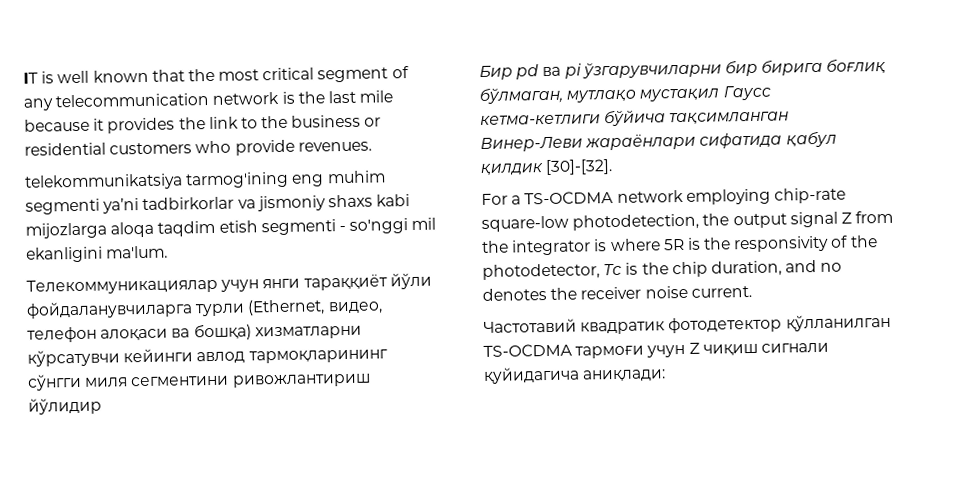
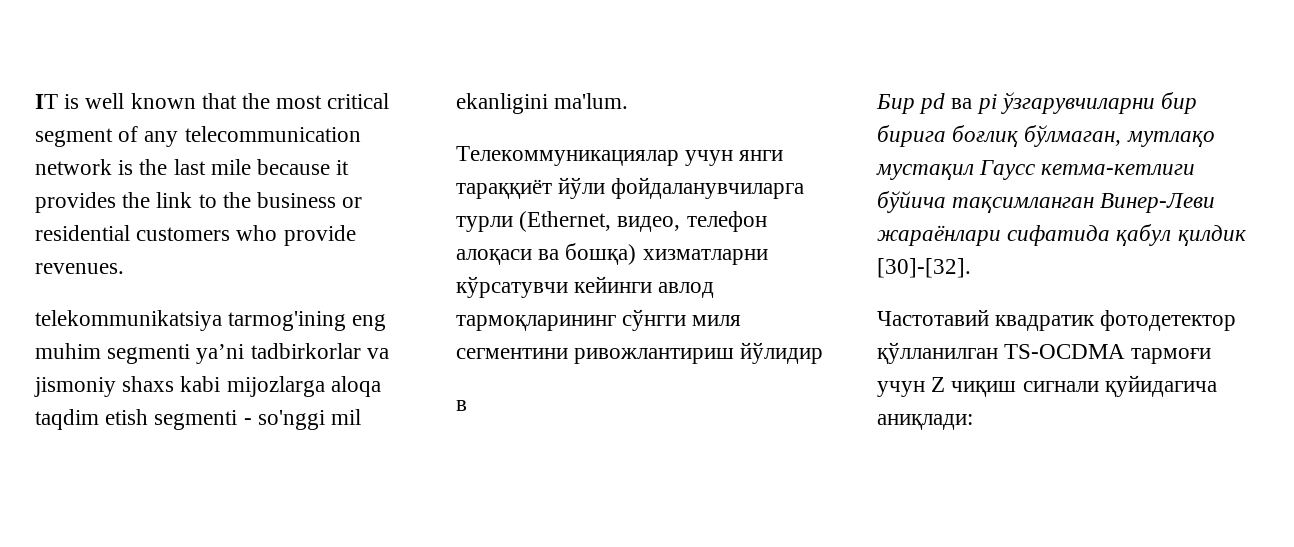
(102, 406) none -> [456,400,467,411] // в
[481,187,846,205] [481,210,894,232] [482,235,878,256] [482,259,843,280] [482,285,752,301] // For a TS-OCDMA network employing chip-rate square-low photodetection, the output signal Z from the integrator is where 5R is the responsivity of the photodetector, Tc is the chip duration, and no denotes the receiver noise current. -> (971, 268) none

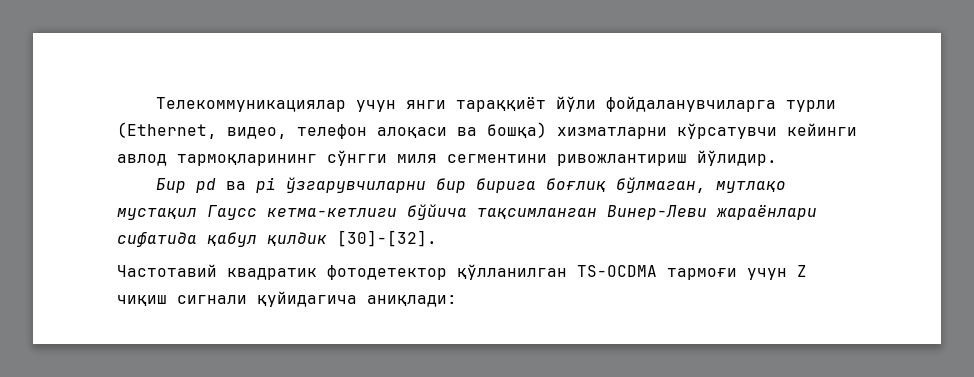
[35,93,390,109] [35,126,361,147] [35,159,350,175] [35,192,363,213] [35,225,356,246] [35,263,124,274] [35,310,387,331] [35,343,389,364] [34,376,381,397] [35,409,362,430] [456,93,629,114] IT is well known that the most critical segment of any telecommunication network is the last mile because it provides the link to the business or residential customers who provide revenues. // telekommunikatsiya tarmog'ining eng muhim segmenti ya’ni tadbirkorlar va jismoniy shaxs kabi mijozlarga aloqa taqdim etish segmenti - so'nggi mil ekanligini ma'lum. // -> (155, 104) none
[740,342,824,364] [456,400,467,411] йўлидир // в -> [697,150,777,166] йўлидир.

